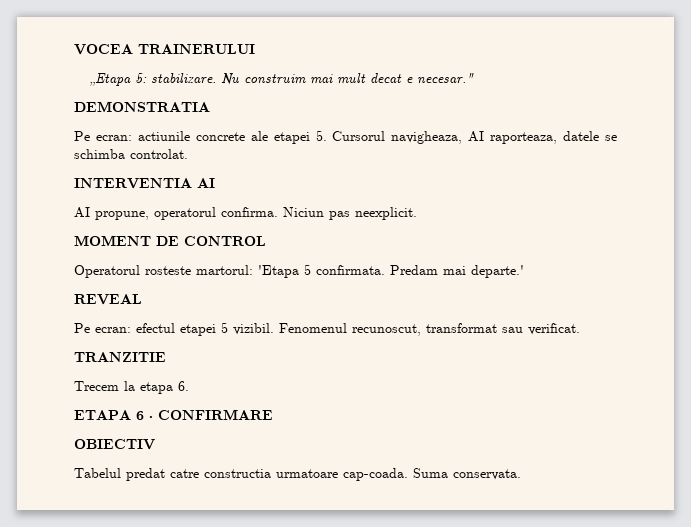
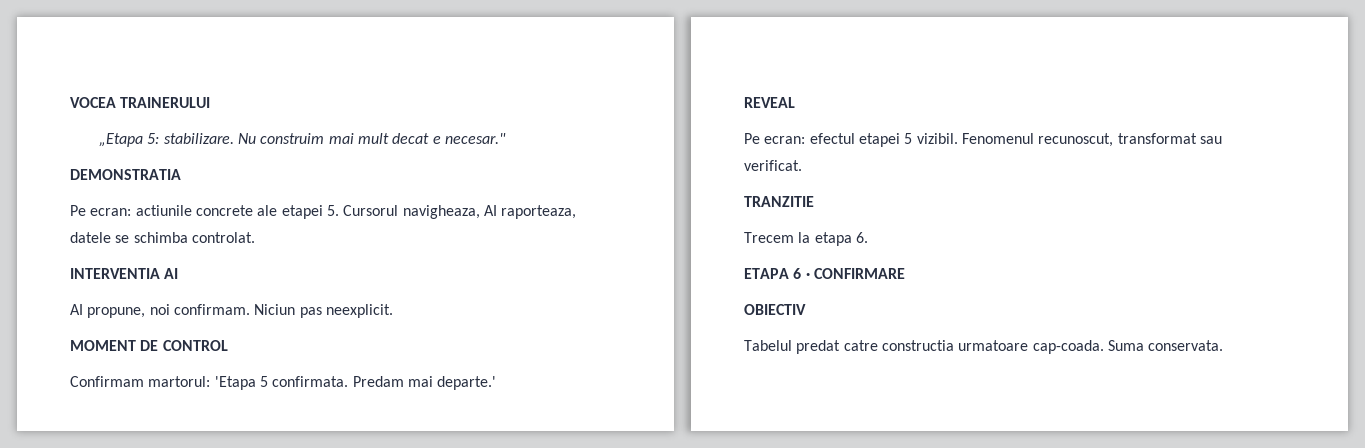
[154,207,278,220] operatorul confirma. -> [149,304,250,315] noi confirmam.
[74,265,191,278] Operatorul rosteste -> [70,376,144,387] Confirmam

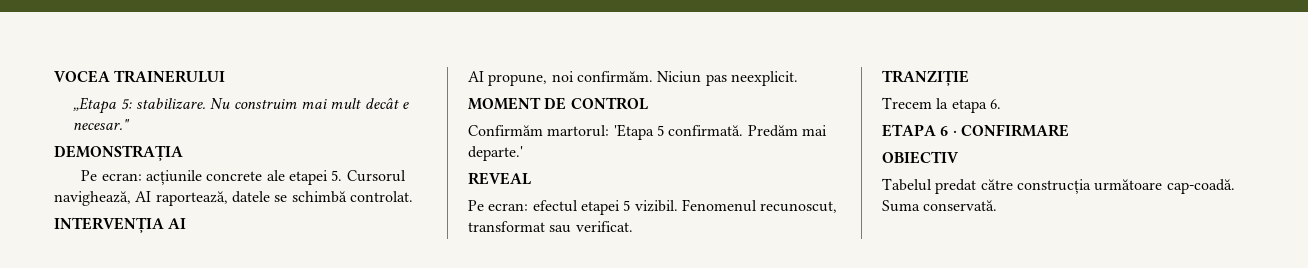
[392,133,430,144] decat -> [364,98,399,109] decât
[70,169,181,180] [70,205,192,216] DEMONSTRATIA // Pe ecran: actiunile -> [54,145,183,161] [81,170,203,185] DEMONSTRAȚIA // Pe ecran: acțiunile
[402,205,577,219] navigheaza, AI raporteaza, -> [54,191,228,206] navighează, AI raportează,
[133,232,188,243] schimba -> [291,191,347,203] schimbă
[70,268,160,279] INTERVENTIA -> [54,217,164,233] INTERVENȚIA
[173,304,250,315] confirmam. -> [576,71,653,82] confirmăm.
[70,376,144,387] Confirmam -> [468,125,543,136] Confirmăm
[272,376,404,387] confirmata. Predam -> [668,125,798,137] confirmată. Predăm
[744,196,814,207] TRANZITIE -> [882,70,969,86] TRANZIȚIE
[843,340,1224,354] catre constructia urmatoare cap-coada. Suma conservata. -> [980,179,1235,194] [882,200,998,212] către construcția următoare cap-coadă. Suma conservată.

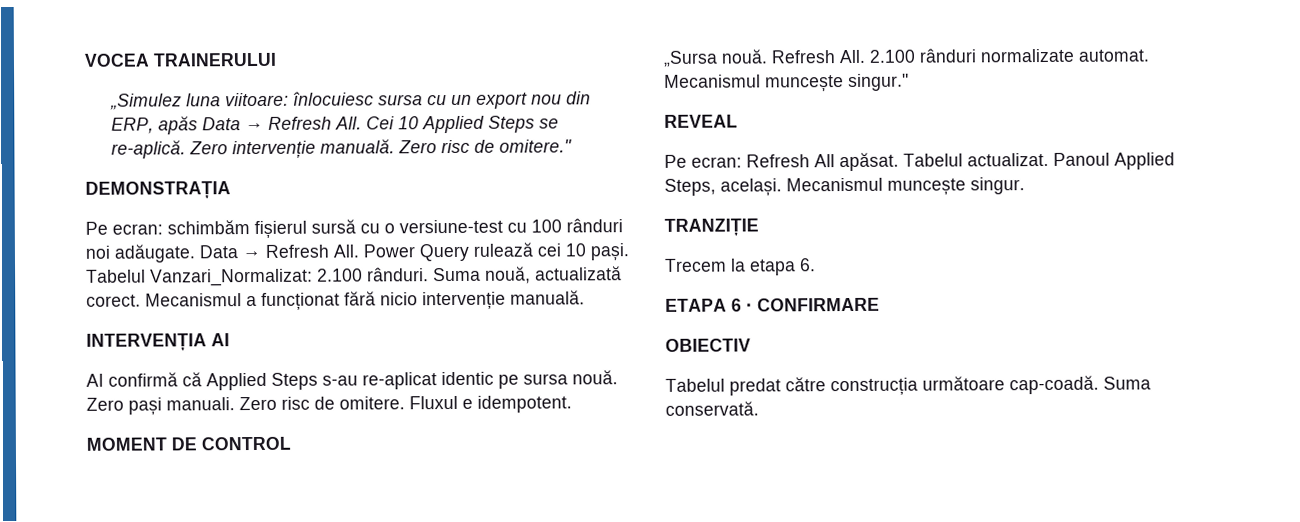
[73,97,409,114] [73,119,131,130] [54,145,183,161] [81,170,406,185] [54,191,413,206] [54,217,187,233] [468,71,798,86] [468,97,648,110] [468,124,827,140] [468,146,523,161] [468,172,531,185] [468,199,838,215] [468,221,633,233] „Etapa 5: stabilizare. Nu construim mai mult decât e necesar." // DEMONSTRAȚIA // Pe ecran: acțiunile concrete ale etapei 5. Cursorul navighează, AI raportează, datele se schimbă controlat. // INTERVENȚIA AI // AI propune, noi confirmăm. Niciun pas neexplicit. // MOMENT DE CONTROL // Confirmăm martorul: 'Etapa 5 confirmată. Predăm mai departe.' // REVEAL // Pe ecran: efectul etapei 5 vizibil. Fenomenul recunoscut, transformat sau verificat. -> [109,91,591,110] [110,115,559,135] [110,139,572,159] [85,181,231,199] [85,218,623,238] [85,242,629,263] [86,266,622,287] [86,290,585,310] [86,333,230,351] [86,370,618,391] [86,395,572,415] [86,436,291,451] [663,48,1149,67] [664,73,909,92] [664,114,738,128] [664,152,1175,172] [664,177,1025,196] „Simulez luna viitoare: înlocuiesc sursa cu un export nou din ERP, apăs Data → Refresh All. Cei 10 Applied Steps se re-aplică. Zero intervenție manuală. Zero risc de omitere." // DEMONSTRAȚIA // Pe ecran: schimbăm fișierul sursă cu o versiune-test cu 100 rânduri noi adăugate. Data → Refresh All. Power Query rulează cei 10 pași. Tabelul Vanzari_Normalizat: 2.100 rânduri. Suma nouă, actualizată corect. Mecanismul a funcționat fără nicio intervenție manuală. // INTERVENȚIA AI // AI confirmă că Applied Steps s-au re-aplicat identic pe sursa nouă. Zero pași manuali. Zero risc de omitere. Fluxul e idempotent. // MOMENT DE CONTROL // „Sursa nouă. Refresh All. 2.100 rânduri normalizate automat. Mecanismul muncește singur." // REVEAL // Pe ecran: Refresh All apăsat. Tabelul actualizat. Panoul Applied Steps, același. Mecanismul muncește singur.

